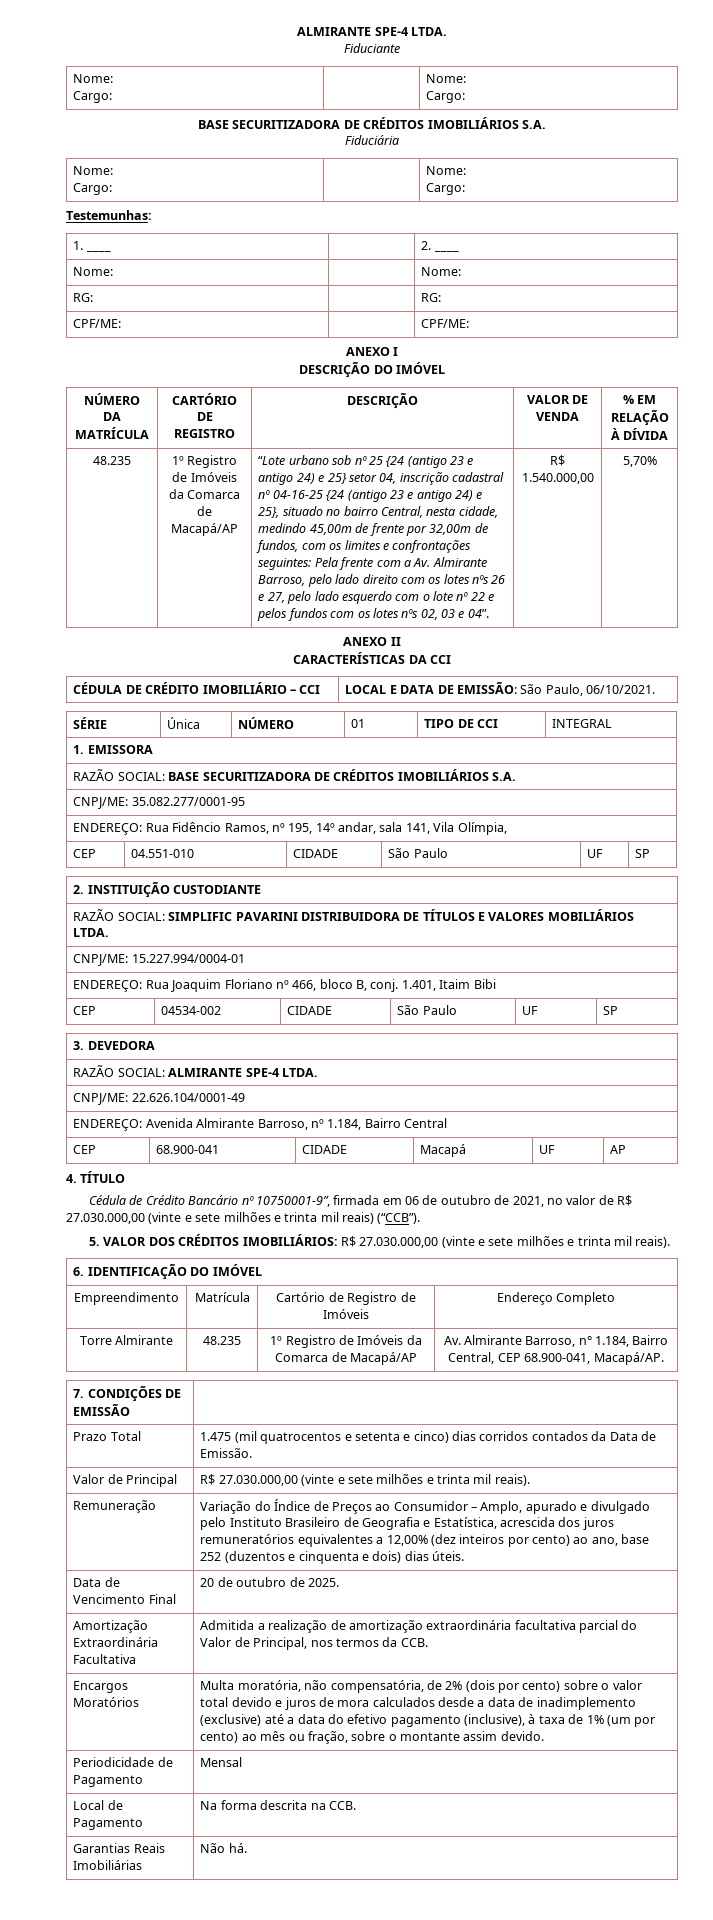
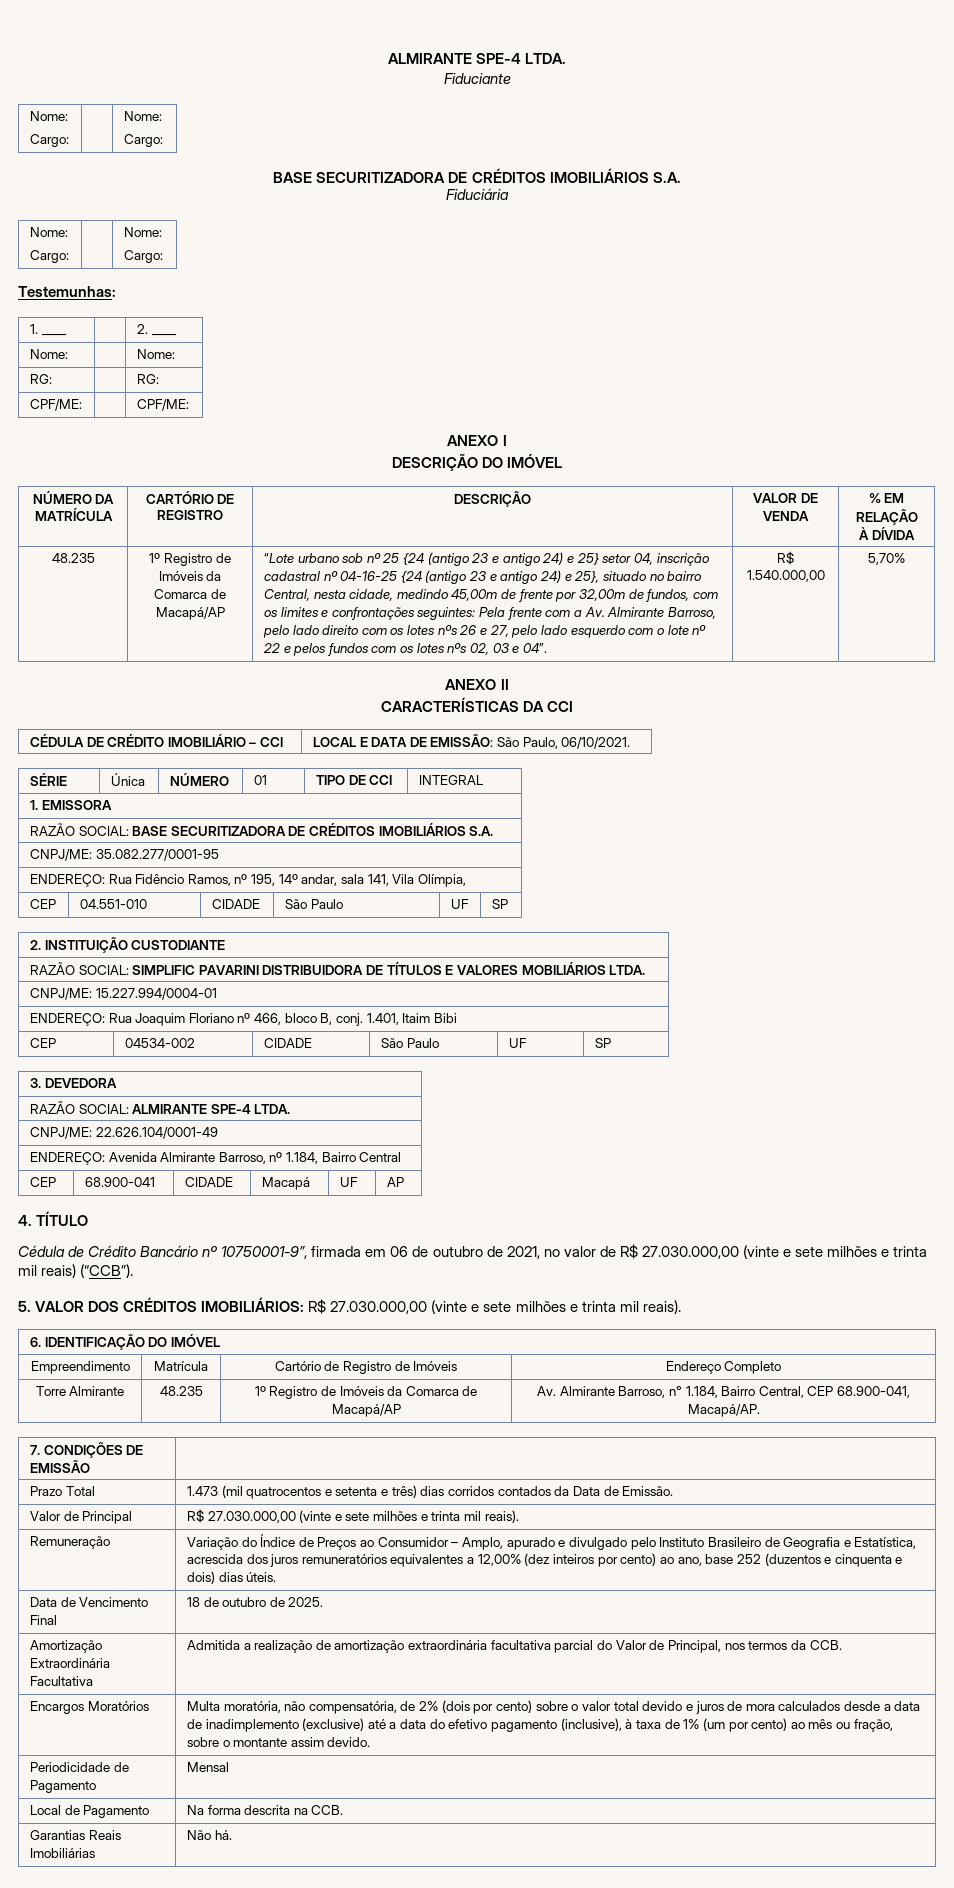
[200,1432,232,1441] 1.475 -> [186,1486,218,1496] 1.473
[413,1431,449,1443] cinco) -> [391,1485,417,1498] três)
[200,1578,215,1587] 20 -> [186,1597,200,1607] 18

